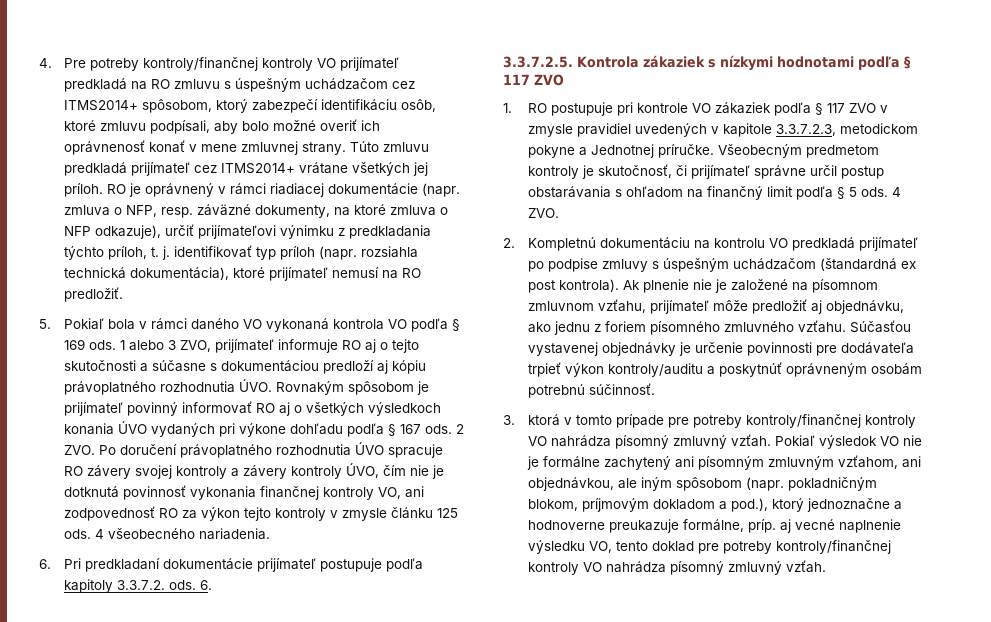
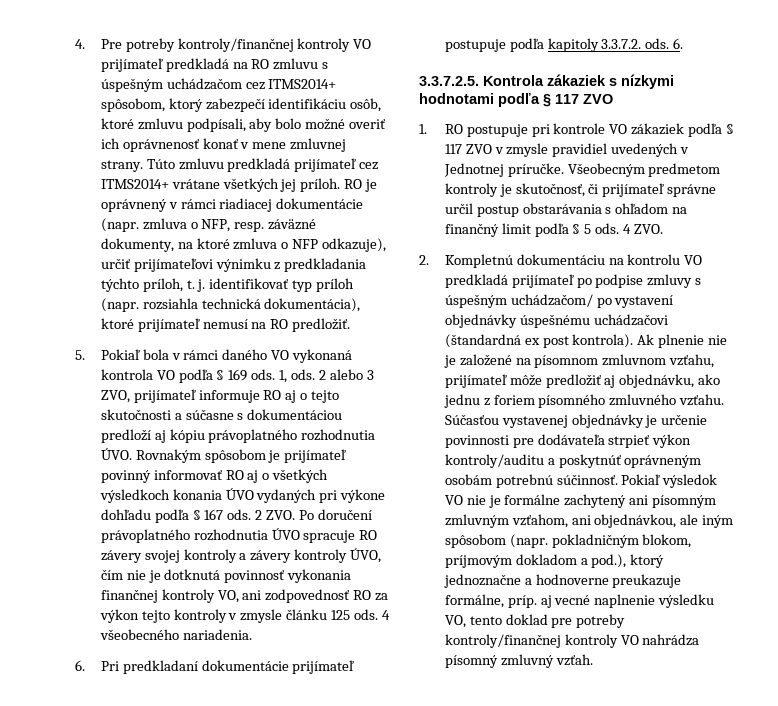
[120,340,126,350] 1 -> [279,369,327,383] 1, ods. 2
[723,123,919,137] [528,145,588,158] kapitole 3.3.7.2.3, metodickom pokyne a -> (690, 150) none
[733,258,817,270] uchádzačom -> [510,294,674,308] [444,314,668,328] uchádzačom/ po vystavení objednávky úspešnému uchádzačovi
[528,362,562,377] trpieť -> [608,435,650,448] strpieť
[503,414,917,428] [528,434,772,449] // 3. ktorá v tomto prípade pre potreby kontroly/finančnej kontroly VO nahrádza písomný zmluvný vzťah. -> (618, 479) none

